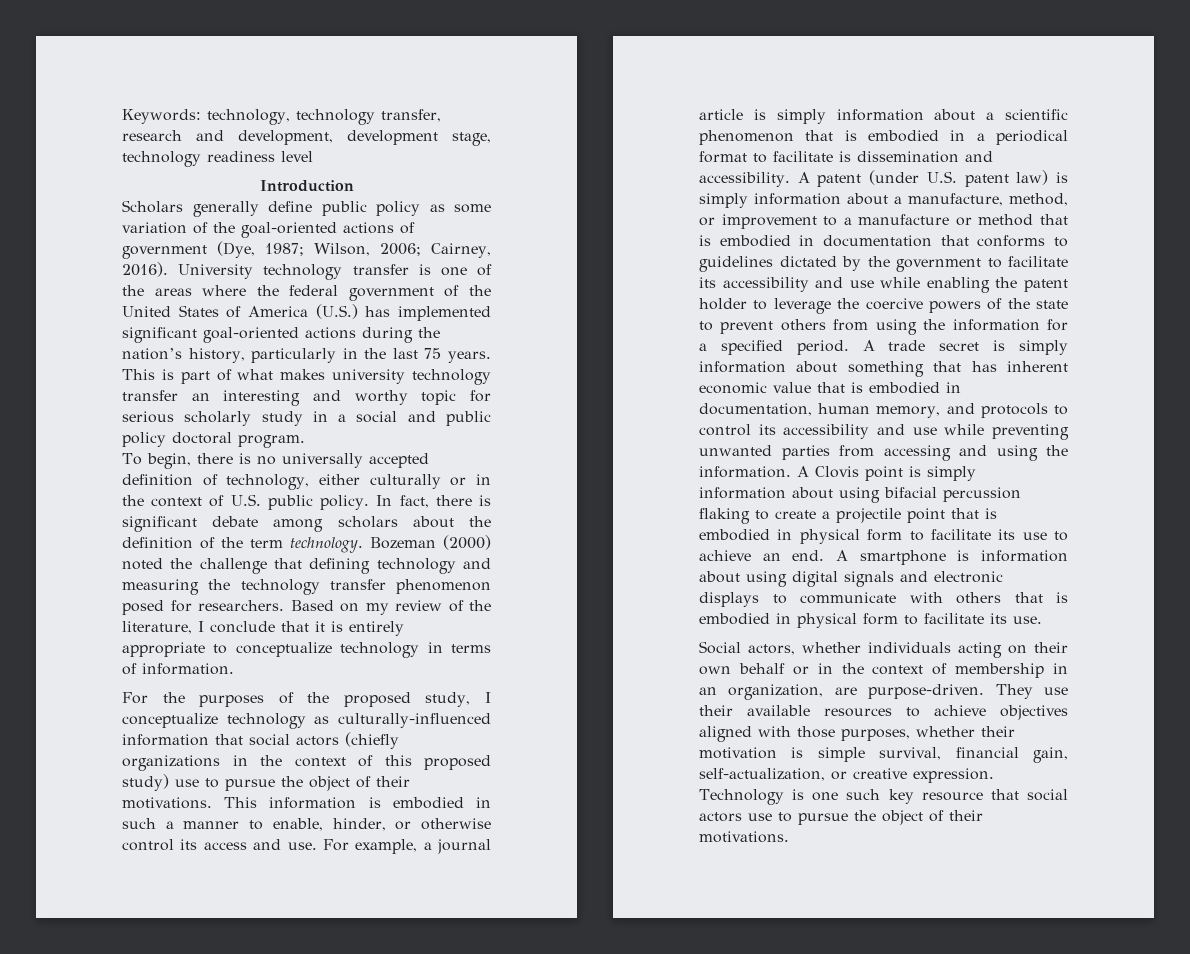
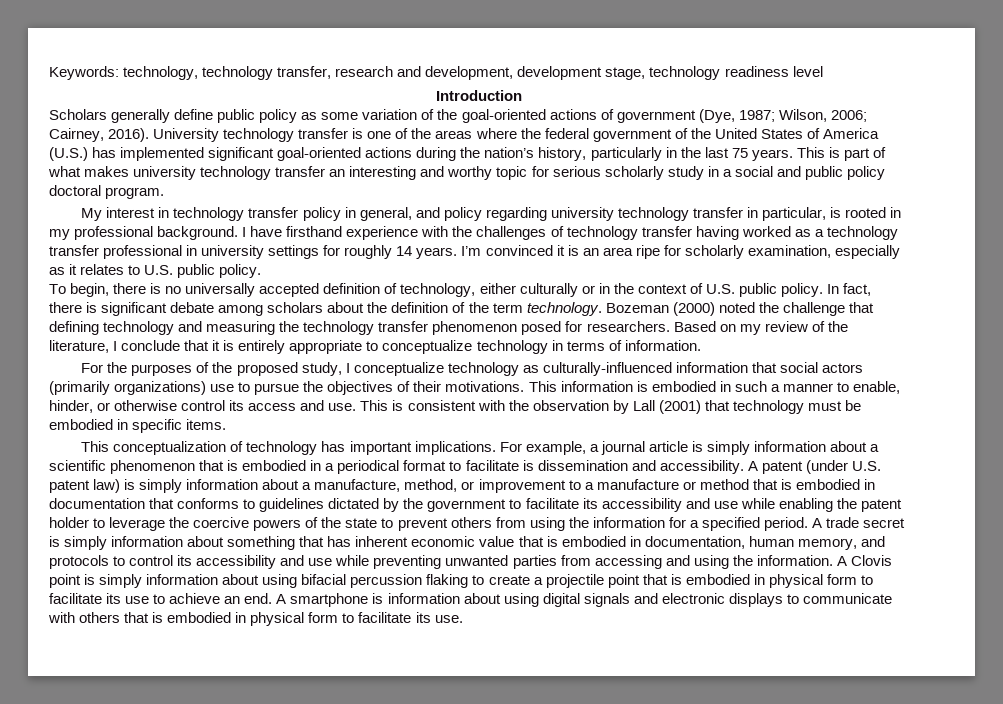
(305, 441) none -> [81,207,902,221] [49,226,898,240] [49,245,900,259] [49,264,262,278] // My interest in technology transfer policy in general, and policy regarding university technology transfer in particular, is rooted in my professional background. I have firsthand experience with the challenges of technology transfer having worked as a technology transfer professional in university settings for roughly 14 years. I’m convinced it is an area ripe for scholarly examination, especially as it relates to U.S. public policy.
[345,732,399,749] [122,755,491,771] [122,774,350,791] (chiefly organizations in the context of this proposed study) use to pursue the object -> [49,381,394,395] (primarily organizations) use to pursue the objectives
(317, 846) none -> [360,400,861,414] [49,419,227,433] [81,441,496,455] This is consistent with the observation by Lall (2001) that technology must be embodied in specific items. // This conceptualization of technology has important implications.
[699,641,1068,658] [699,663,1068,678] [699,684,1068,700] [699,705,1068,720] [699,726,1015,742] [699,747,1068,763] [699,768,994,783] [699,789,1068,805] [699,810,983,825] [699,831,789,843] // Social actors, whether individuals acting on their own behalf or in the context of membership in an organization, are purpose-driven. They use their available resources to achieve objectives aligned with those purposes, whether their motivation is simple survival, financial gain, self-actualization, or creative expression. Technology is one such key resource that social actors use to pursue the object of their motivations. -> (463, 619) none

